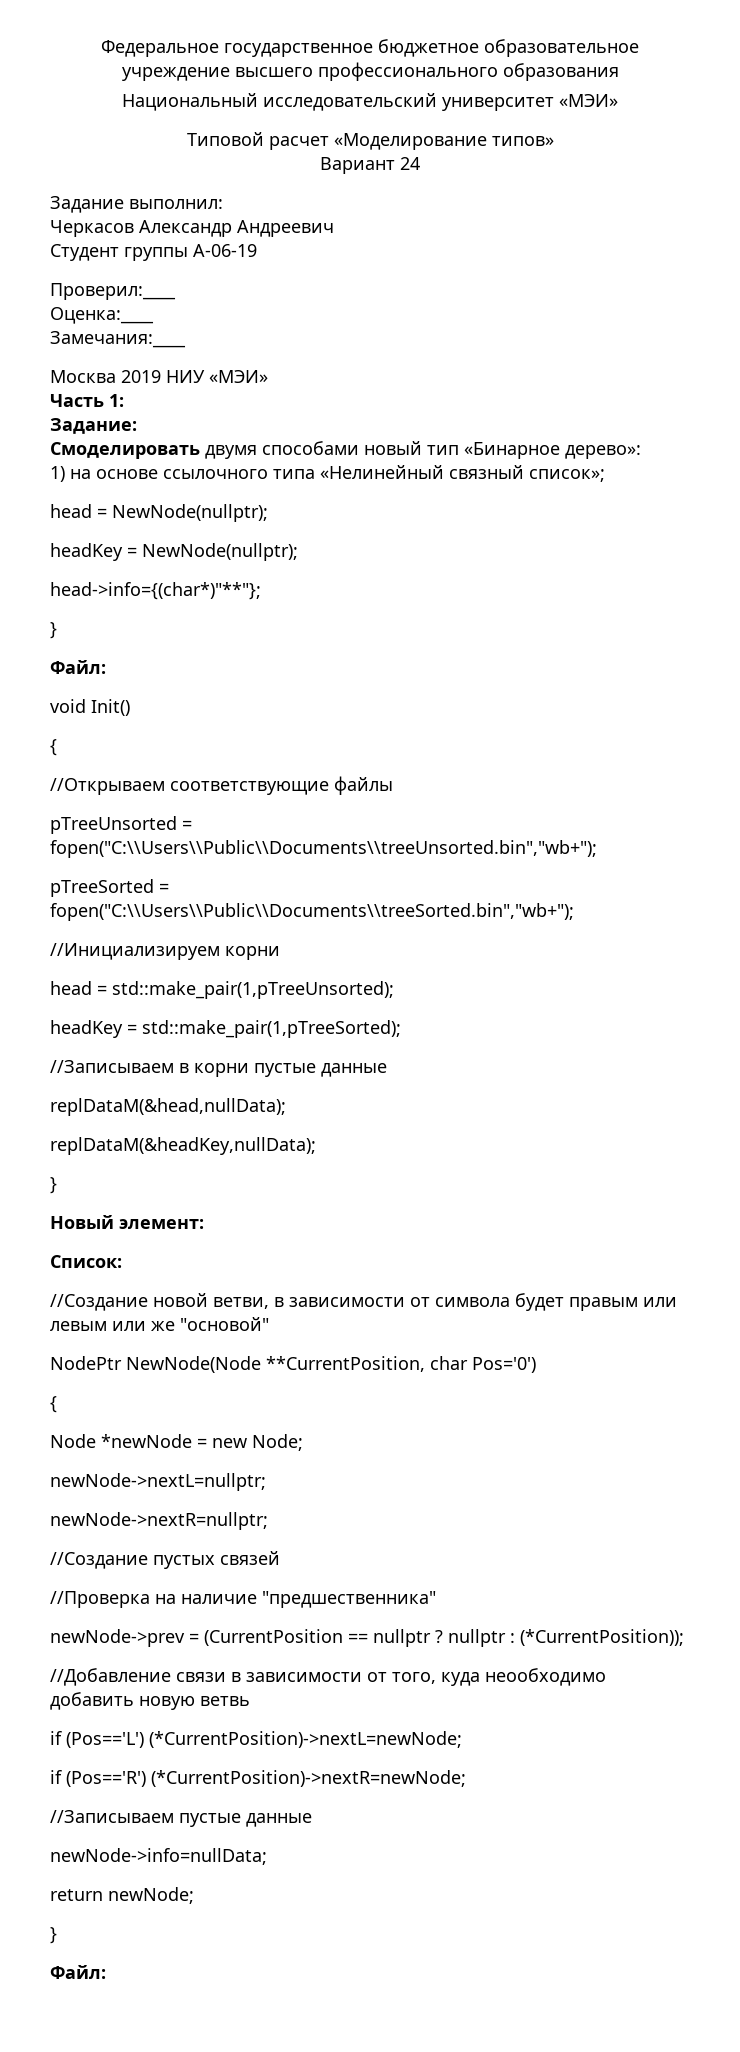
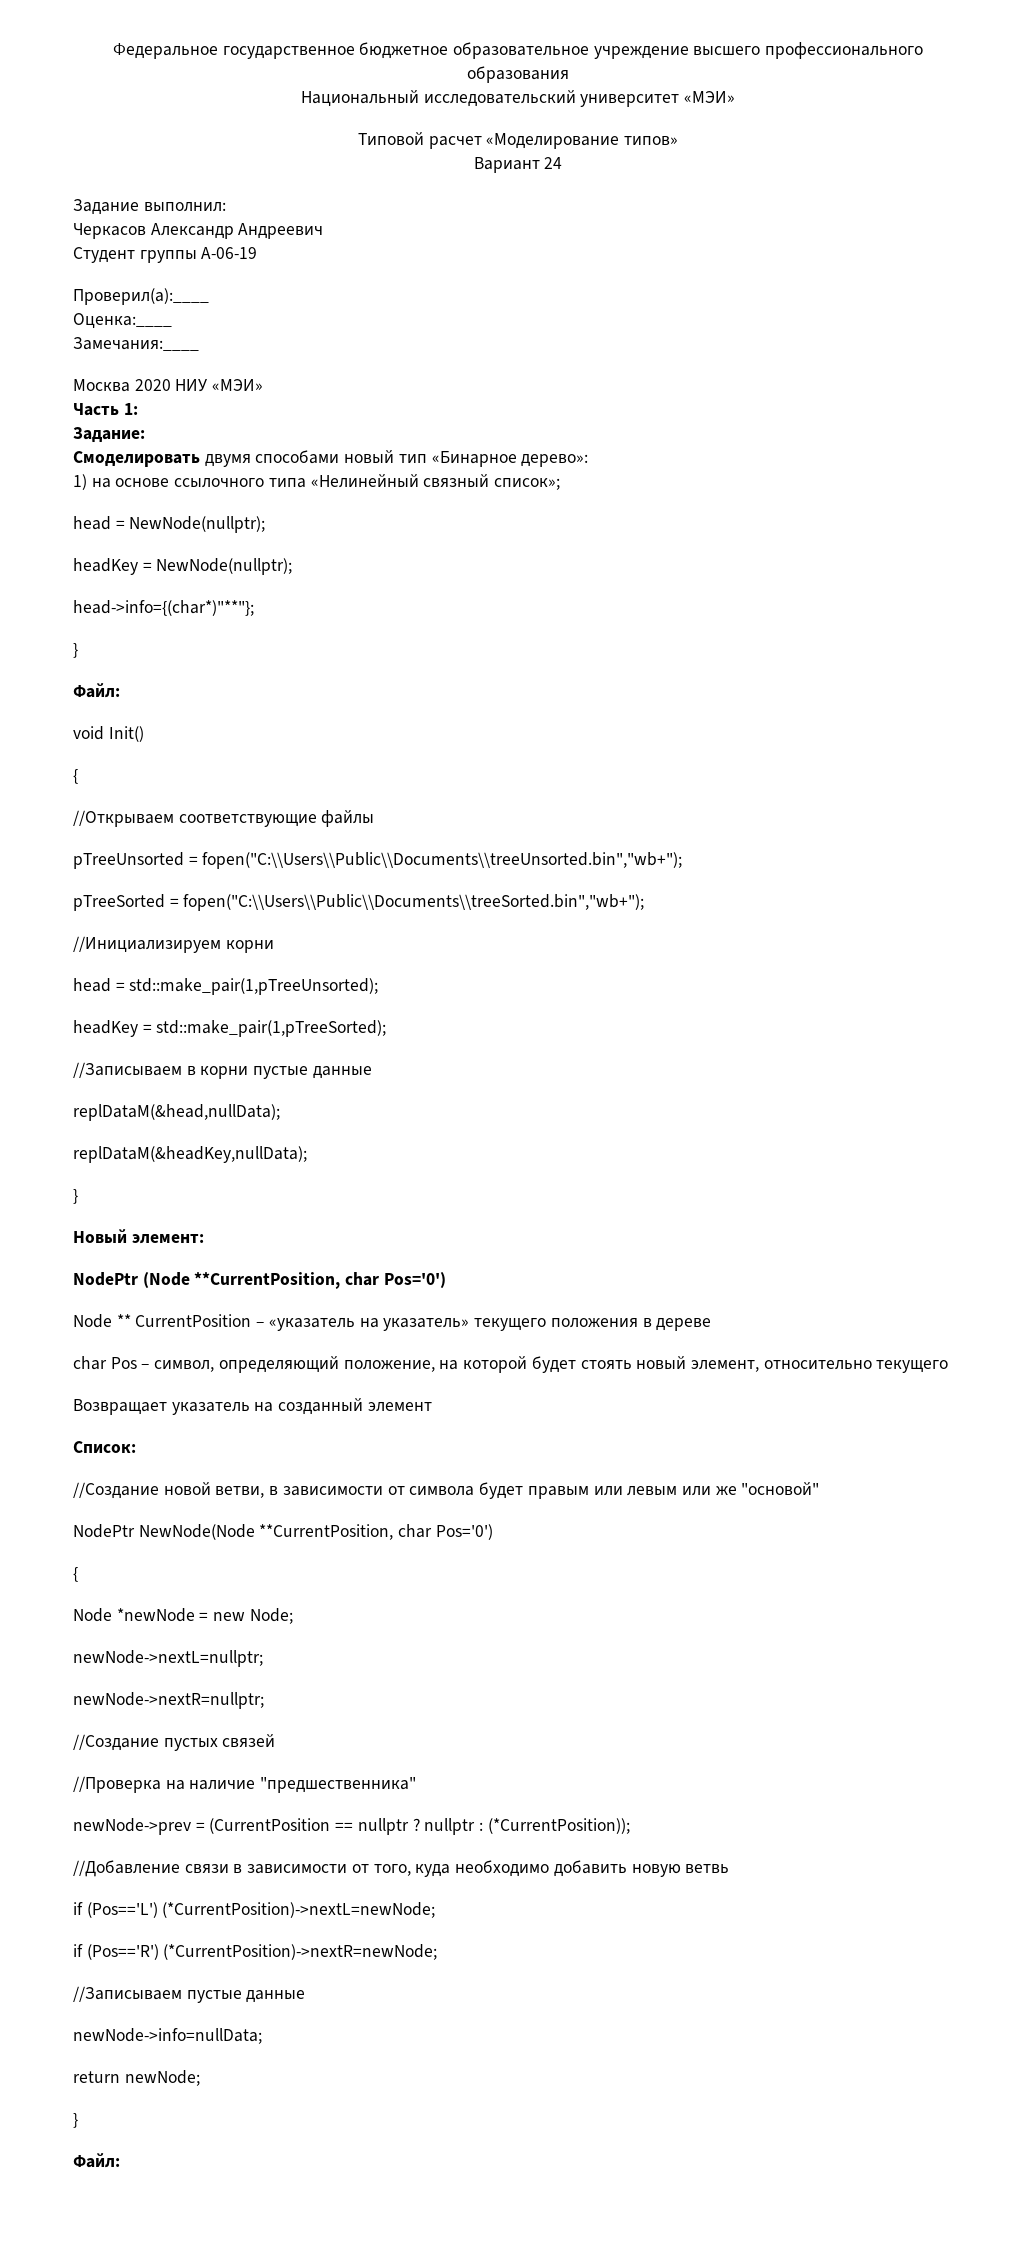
[50,283,176,300] Проверил:____ -> [73,288,209,305] Проверил(а):____
[121,370,161,383] 2019 -> [134,379,171,391] 2020
(204, 1224) none -> [73,1272,446,1289] [73,1314,712,1331] [73,1356,949,1373] [73,1398,432,1415] // NodePtr (Node **CurrentPosition, char Pos='0') // Node ** CurrentPosition – «указатель на указатель» текущего положения в дереве // char Pos – символ, определяющий положение, на которой будет стоять новый элемент, относительно текущего // Возвращает указатель на созданный элемент
[485,1668,606,1686] неообходимо -> [455,1860,550,1877] необходимо

